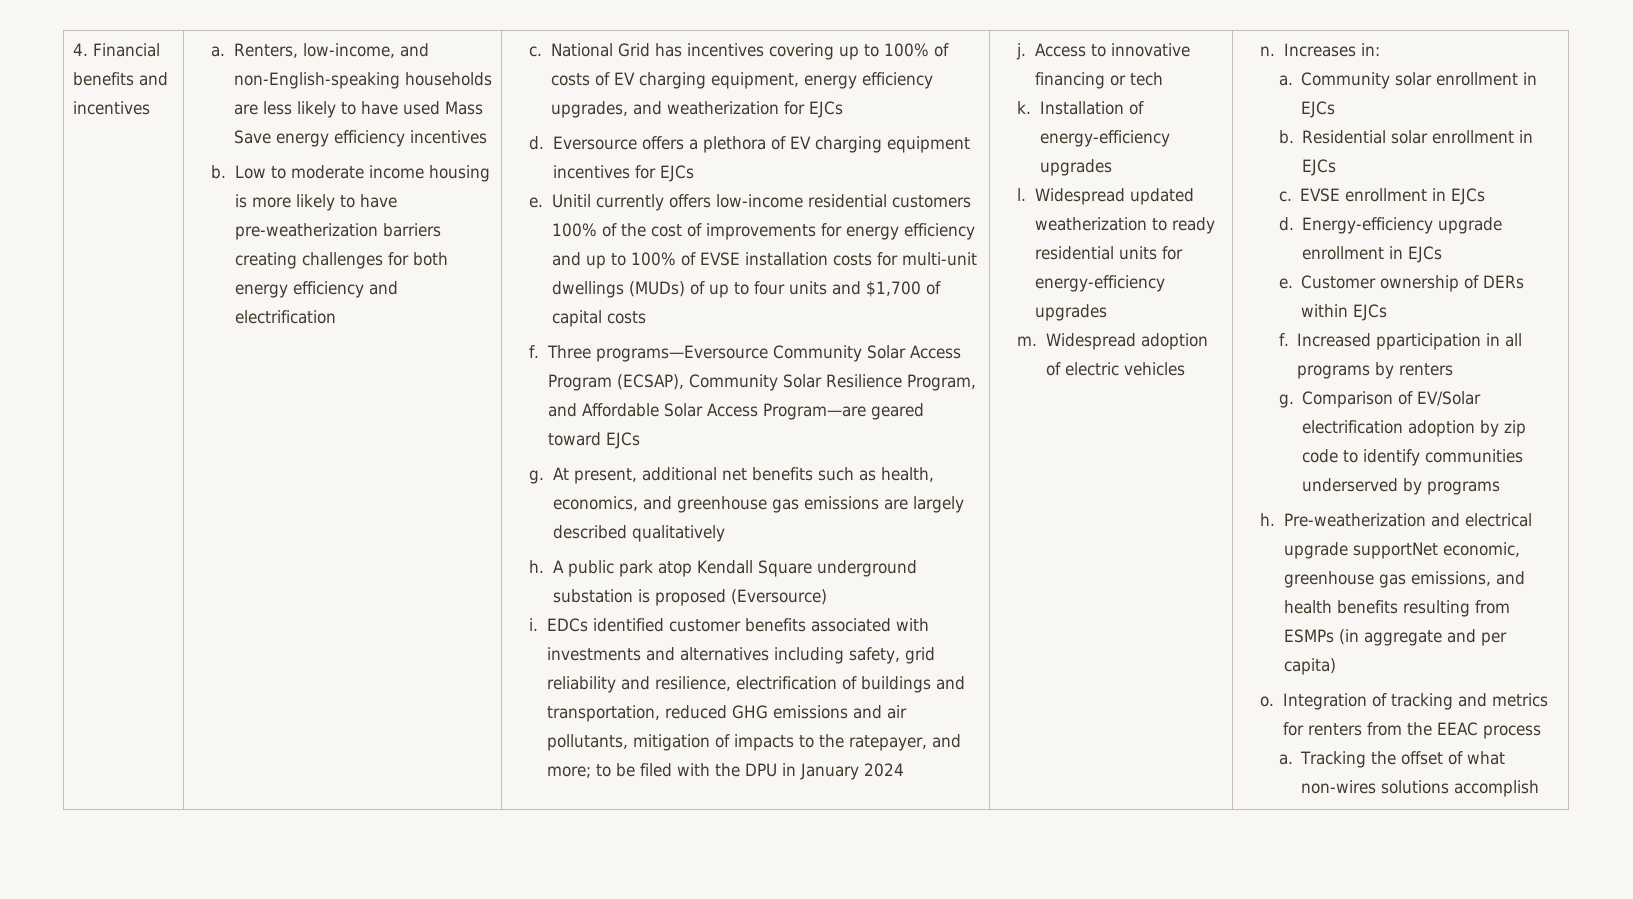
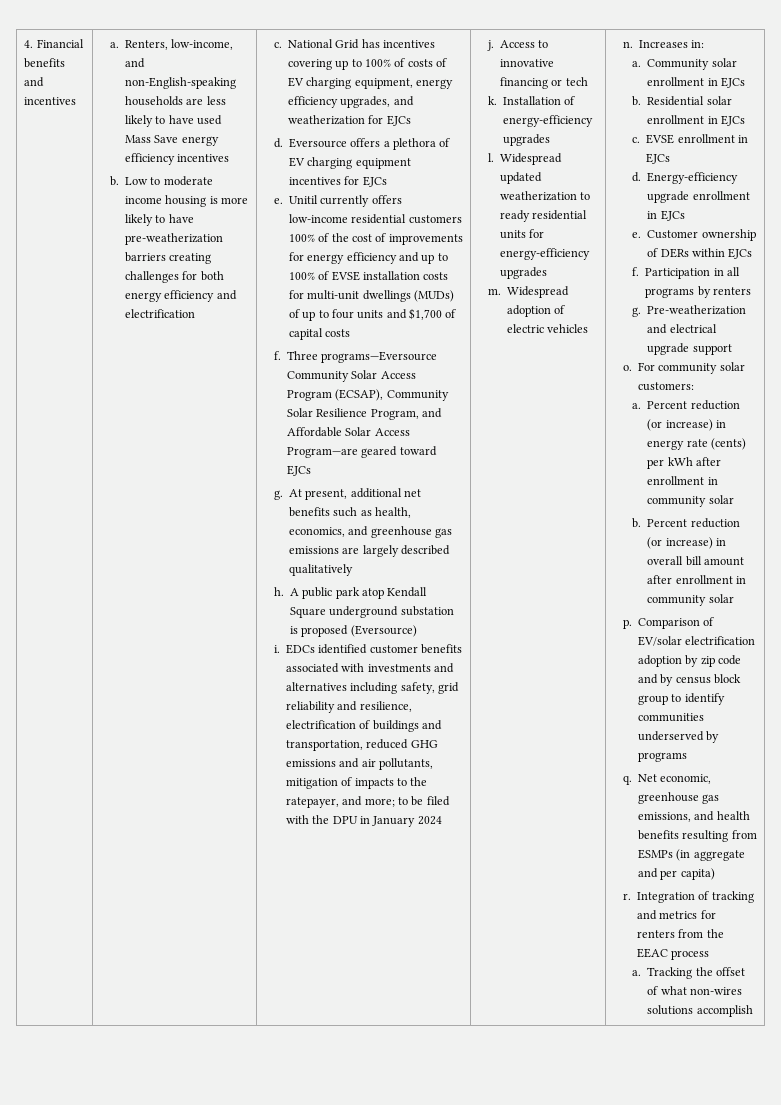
[1297,333,1482,350] Increased pparticipation -> [645,268,711,279] Participation
(1294, 401) none -> [647,305,747,315] [647,324,717,334] [647,343,732,355] [622,362,745,374] [637,382,694,391] [632,400,740,410] [647,419,727,431] [647,438,747,450] [647,457,722,469] [647,476,718,485] [647,495,734,507] [632,518,740,528] [647,537,727,549] [647,556,745,566] [647,575,747,584] [647,594,734,606] [622,619,632,629] Pre-weatherization and electrical upgrade support // o. For community solar customers: // a. Percent reduction (or increase) in energy rate (cents) per kWh after enrollment in community solar // b. Percent reduction (or increase) in overall bill amount after enrollment in community solar // p.
[1417,391,1482,406] EV/Solar -> [637,636,682,646] EV/solar
(1339, 456) none -> [637,674,741,686] [637,695,668,705] and by census block group
[1260,513,1532,527] [1283,542,1438,559] h. Pre-weatherization and electrical upgrade supportNet -> [622,774,657,785] q. Net
[1260,696,1275,707] o. -> [622,893,631,900] r.

